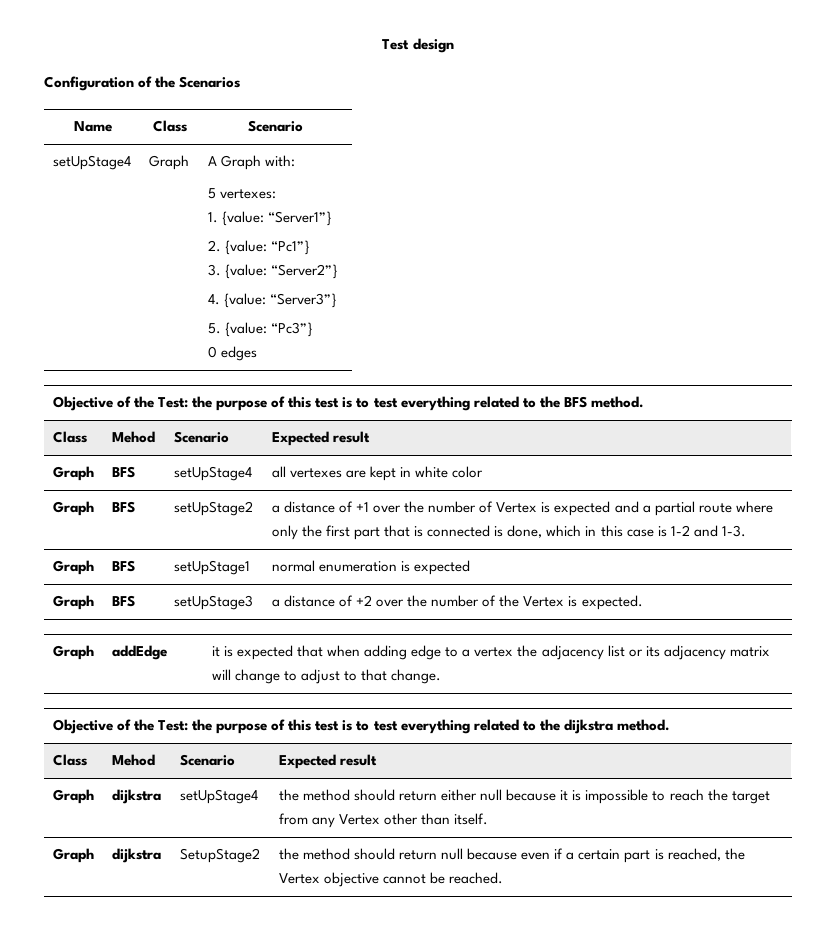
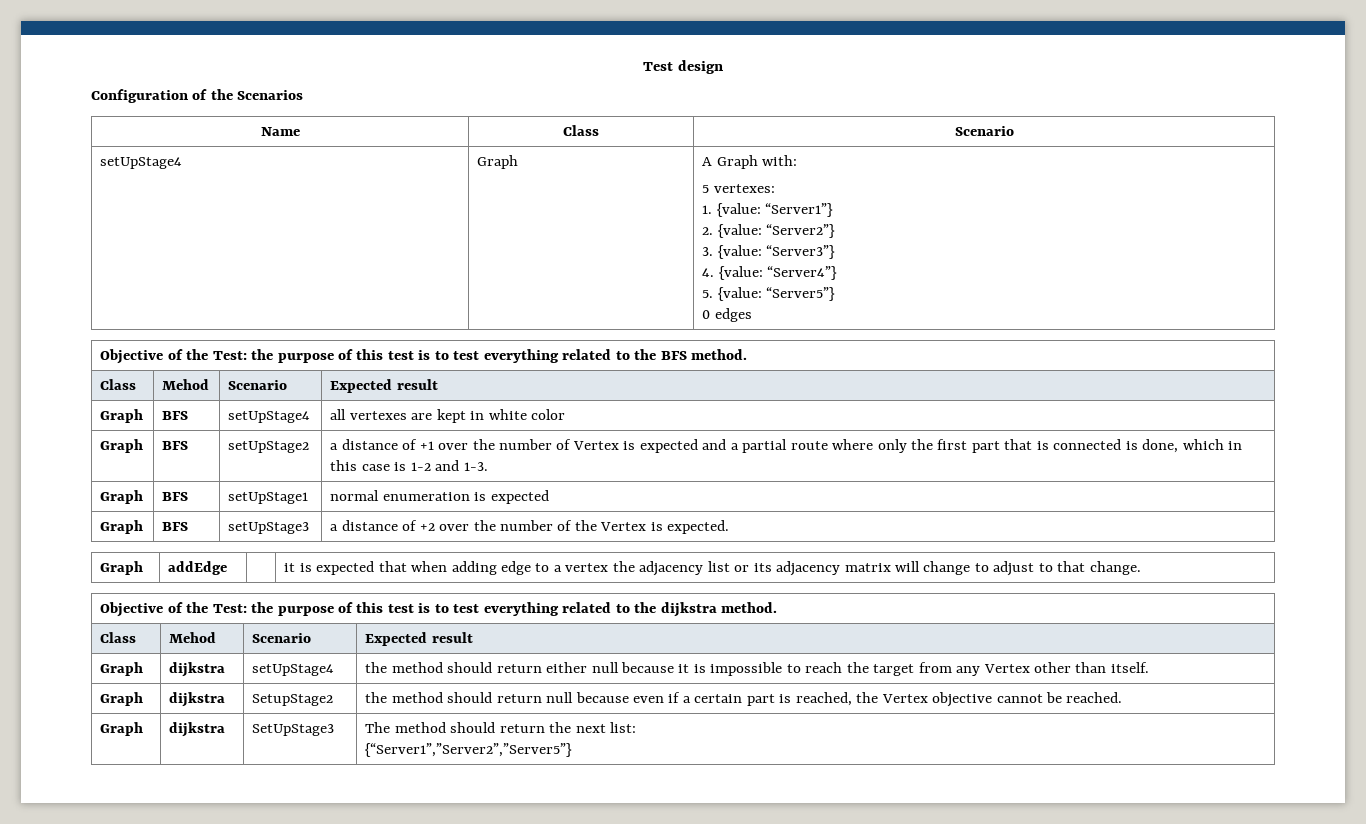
[271,240,311,255] “Pc1”} -> [766,224,836,238] “Server2”}
[271,264,339,279] “Server2”} -> [766,245,836,259] “Server3”}
[270,293,338,308] “Server3”} -> [767,266,838,280] “Server4”}
[271,322,314,337] “Pc3”} -> [766,287,836,301] “Server5”}
(504, 878) none -> [100,722,144,736] [169,722,226,737] [252,724,335,736] [365,722,636,733] [365,743,573,757] // Graph | dijkstra | SetUpStage3 | The method should return the next list: // {“Server1”,”Server2”,”Server5”}

